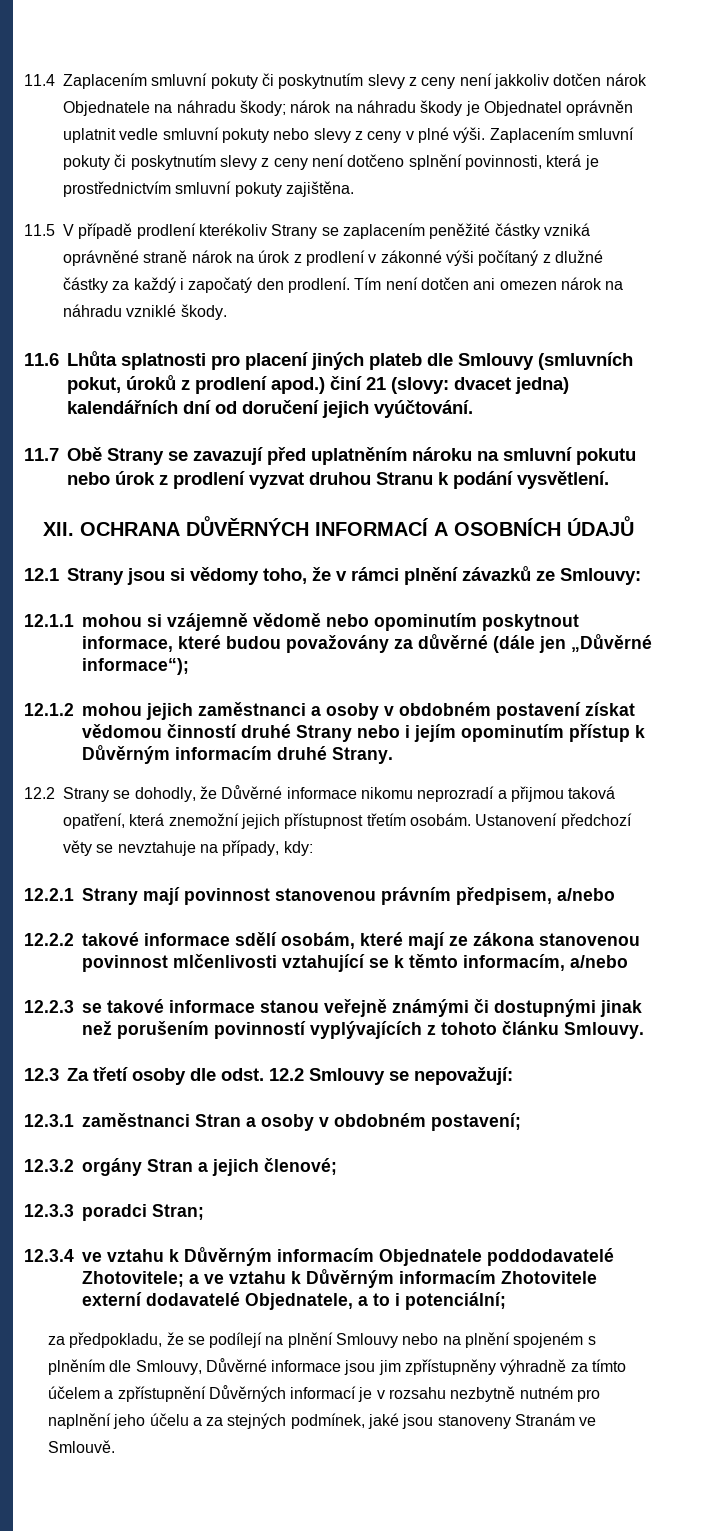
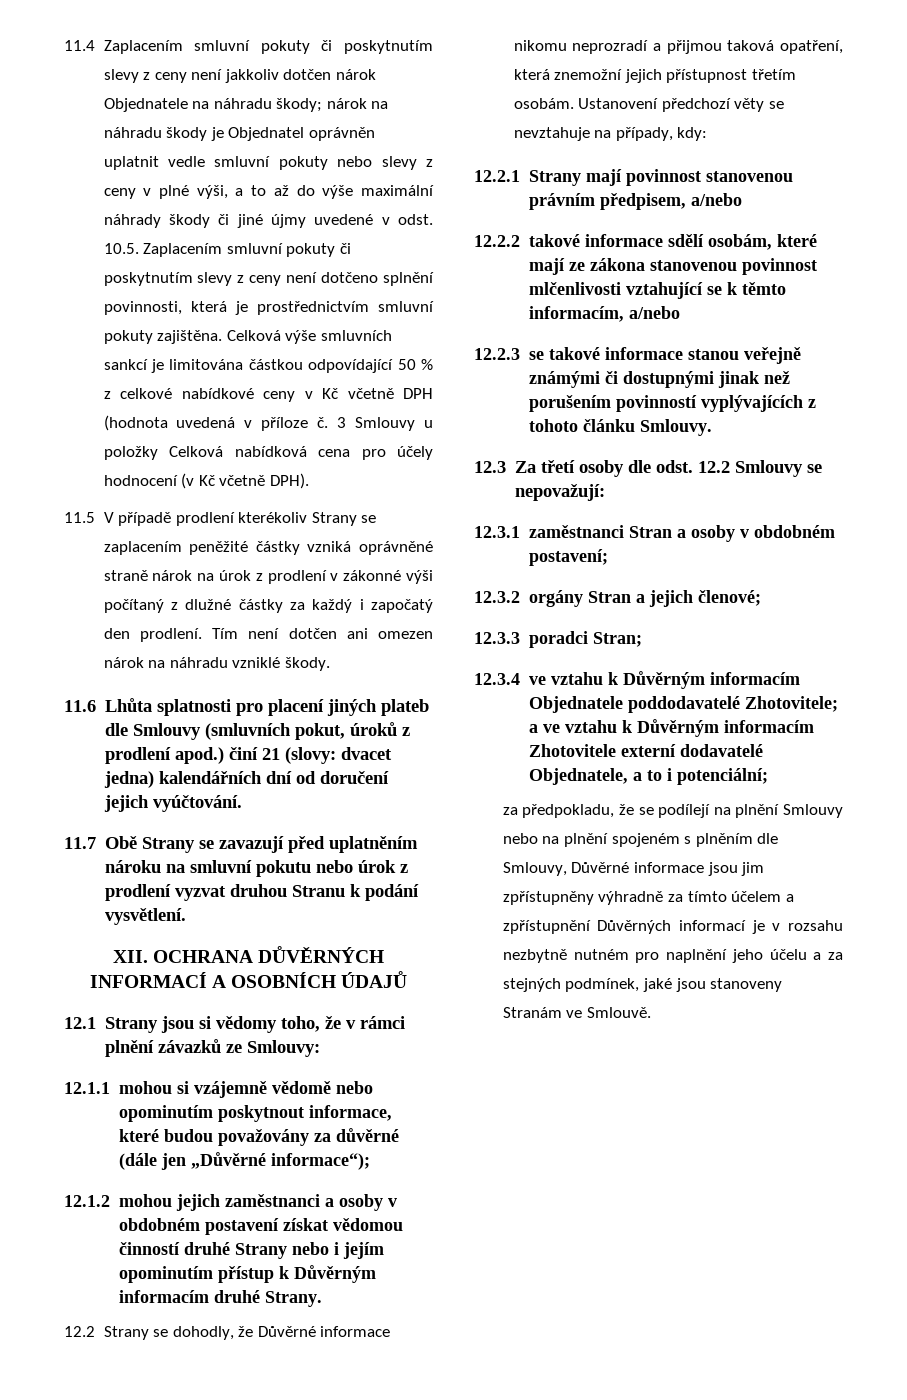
[453,127,486,143] výši. -> [196,185,435,199] [103,214,433,228] [103,243,139,254] výši, a to až do výše maximální náhrady škody či jiné újmy uvedené v odst. 10.5.
(354, 189) none -> [226,330,392,344] [103,359,433,373] [103,388,433,402] [103,415,433,431] [103,446,433,460] [103,473,309,489] Celková výše smluvních sankcí je limitována částkou odpovídající 50 % z celkové nabídkové ceny v Kč včetně DPH (hodnota uvedená v příloze č. 3 Smlouvy u položky Celková nabídková cena pro účely hodnocení (v Kč včetně DPH).

